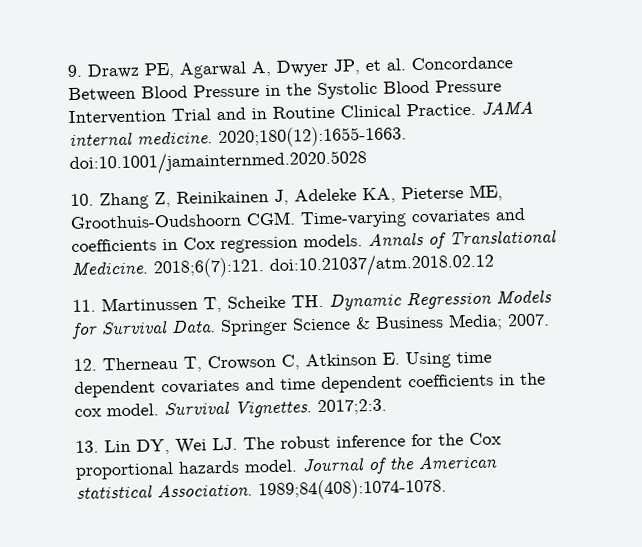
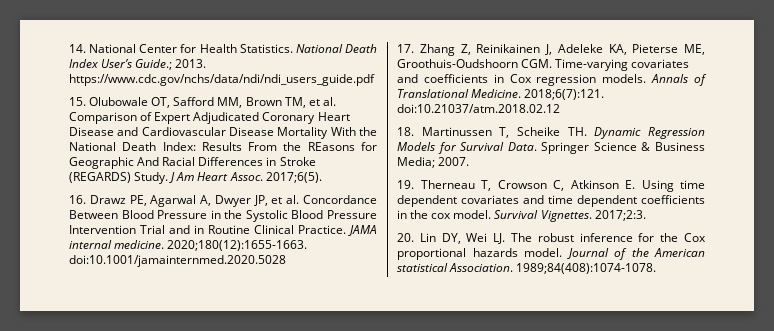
[67,64,83,78] 9. -> [69,44,377,53] [69,59,207,70] [69,74,375,86] [69,97,336,108] [69,112,350,124] [69,127,377,139] [69,142,377,151] [69,157,316,169] [69,172,322,184] [69,195,86,204] 14. National Center for Health Statistics. National Death Index User’s Guide.; 2013. https://www.cdc.gov/nchs/data/ndi/ndi_users_guide.pdf // 15. Olubowale OT, Safford MM, Brown TM, et al. Comparison of Expert Adjudicated Coronary Heart Disease and Cardiovascular Disease Mortality With the National Death Index: Results From the REasons for Geographic And Racial Differences in Stroke (REGARDS) Study. J Am Heart Assoc. 2017;6(5). // 16.
[70,193,94,207] 10. -> [397,44,414,53] 17.
[72,299,96,312] 11. -> [397,127,414,136] 18.
[73,358,97,371] 12. -> [397,180,414,189] 19.
[75,440,99,453] 13. -> [397,233,414,242] 20.

